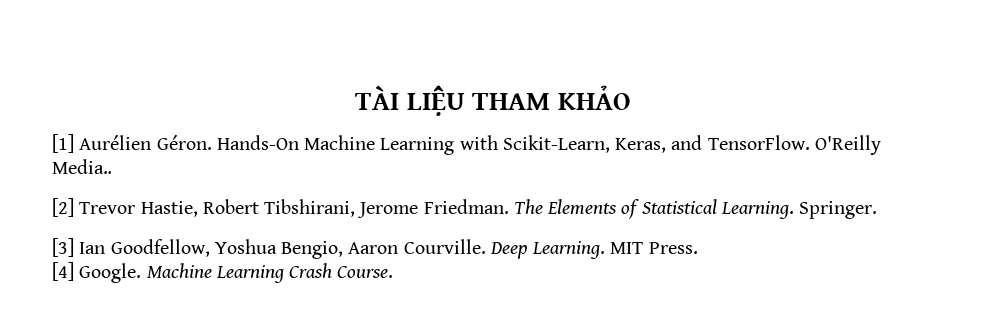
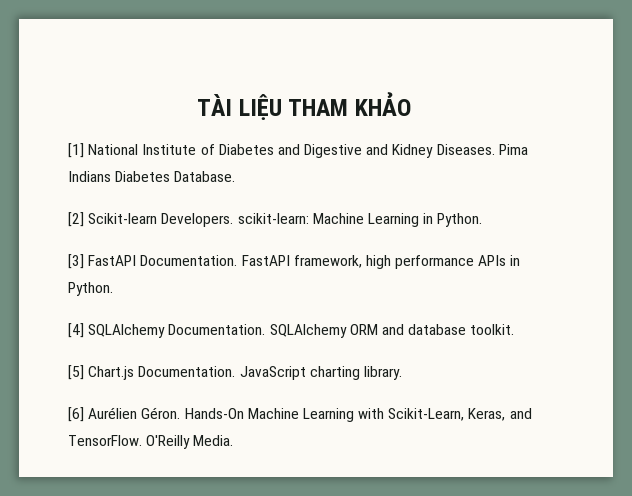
(74, 143) none -> [88,144,528,158] [68,171,236,182] [68,212,483,227] [68,254,521,269] [68,282,113,296] [68,323,515,338] [68,365,402,380] [68,407,84,422] National Institute of Diabetes and Digestive and Kidney Diseases. Pima Indians Diabetes Database. // [2] Scikit-learn Developers. scikit-learn: Machine Learning in Python. // [3] FastAPI Documentation. FastAPI framework, high performance APIs in Python. // [4] SQLAlchemy Documentation. SQLAlchemy ORM and database toolkit. // [5] Chart.js Documentation. JavaScript charting library. // [6]
[52,159,112,174] [52,198,878,219] [52,238,698,259] [52,262,394,283] Media.. // [2] Trevor Hastie, Robert Tibshirani, Jerome Friedman. The Elements of Statistical Learning. Springer. // [3] Ian Goodfellow, Yoshua Bengio, Aaron Courville. Deep Learning. MIT Press. // [4] Google. Machine Learning Crash Course. -> [193,435,234,446] Media.

